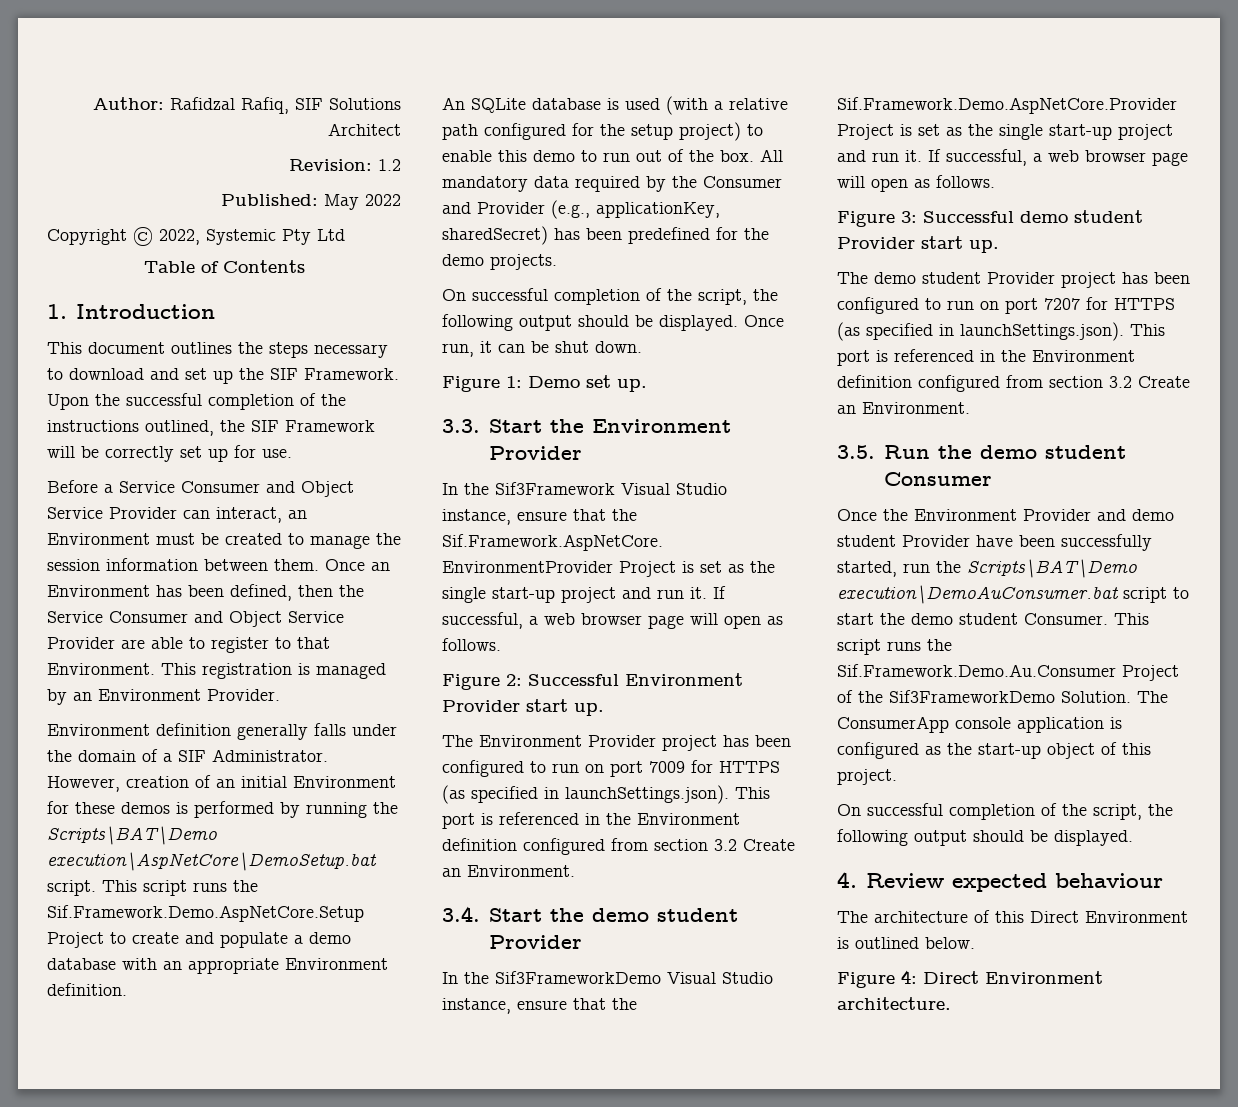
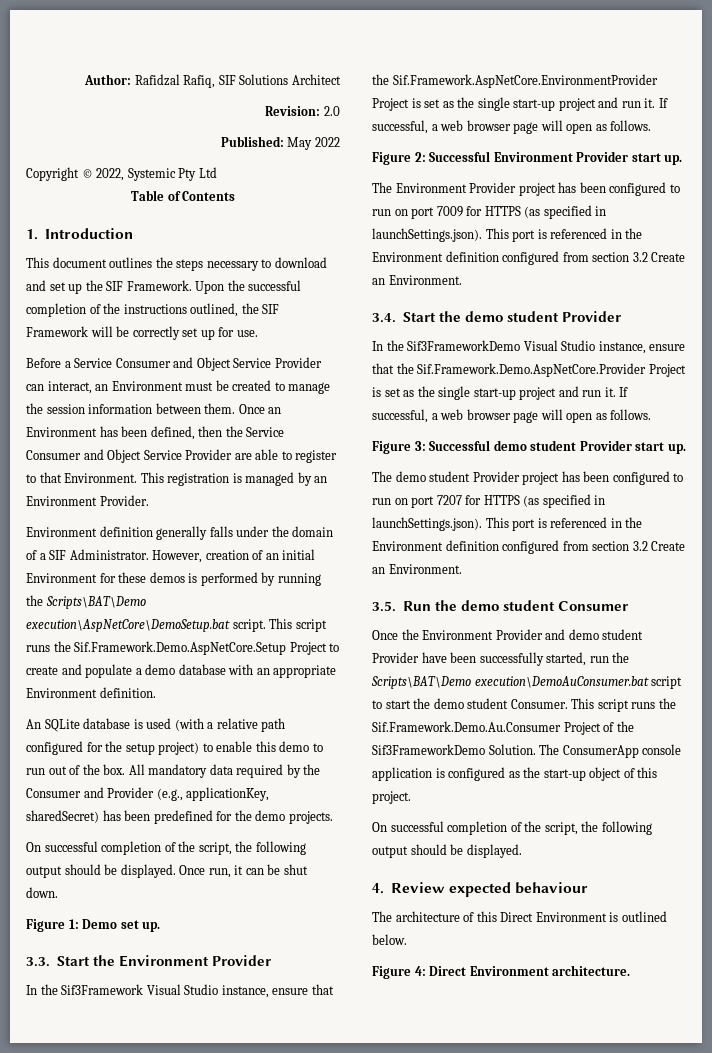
[378,159,401,171] 1.2 -> [324,106,340,116] 2.0

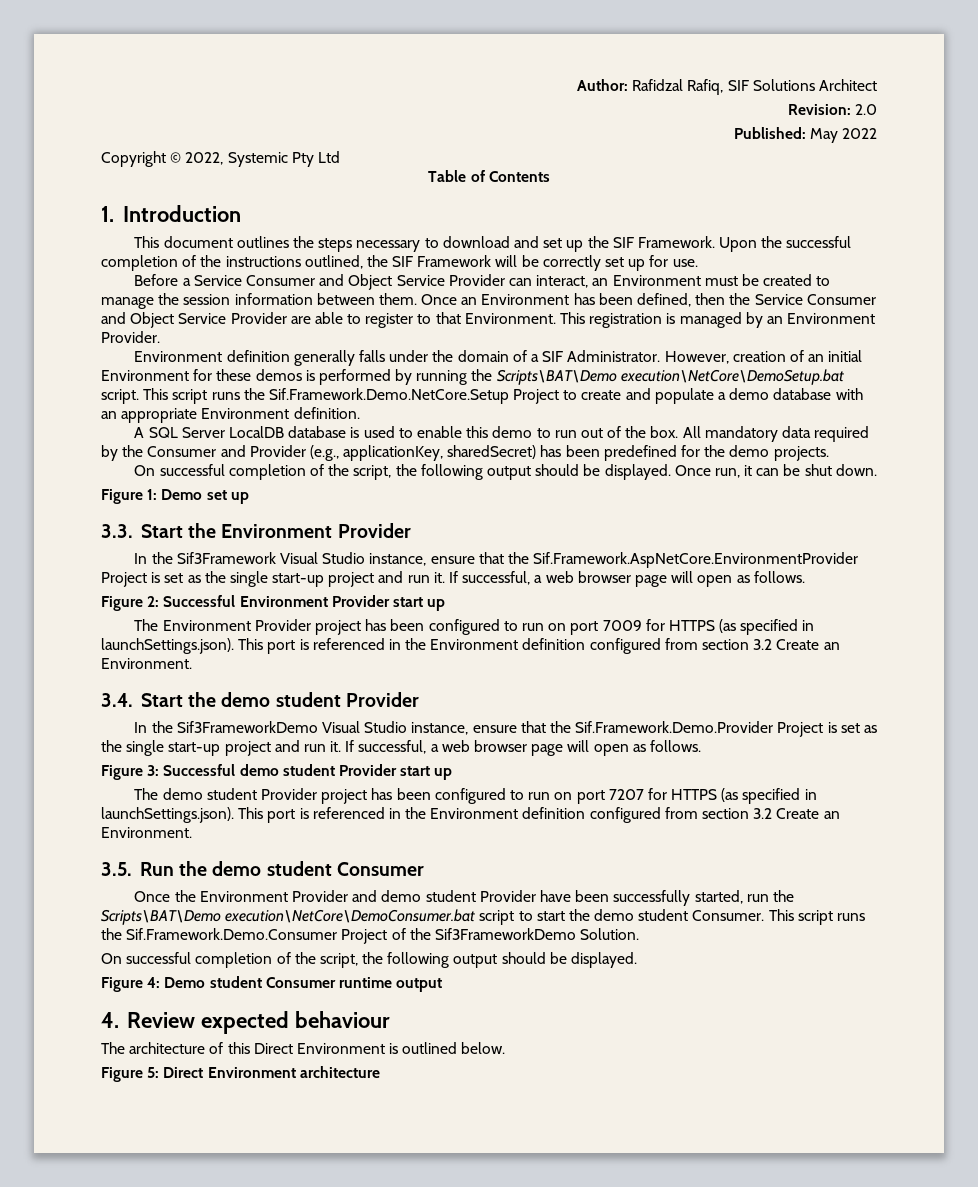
[26,619,230,632] execution\AspNetCore\DemoSetup.bat -> [620,369,844,385] execution\NetCore\DemoSetup.bat
[74,641,287,655] Sif.Framework.Demo.AspNetCore.Setup -> [268,388,509,404] Sif.Framework.Demo.NetCore.Setup
[26,718,286,732] [26,741,200,755] An SQLite database is used (with a relative path configured for the setup project) -> [134,426,395,438] A SQL Server LocalDB database is used
[142,921,161,932] up. -> [230,492,249,504] up
[664,154,683,165] up. -> [427,599,446,611] up
[417,363,647,377] Sif.Framework.Demo.AspNetCore.Provider -> [575,721,774,733] Sif.Framework.Demo.Provider
[667,443,686,454] up. -> [434,768,453,780] up
[474,676,649,688] execution\DemoAuConsumer.bat -> [225,909,476,923] execution\NetCore\DemoConsumer.bat
[372,721,561,732] Sif.Framework.Demo.Au.Consumer -> [126,928,338,940] Sif.Framework.Demo.Consumer
[539,744,682,758] [372,767,658,781] [372,791,411,804] The ConsumerApp console application is configured as the start-up object of this project. -> (640, 934) none
(522, 851) none -> [101,976,443,992] // Figure 4: Demo student Consumer runtime output
[414,965,631,976] 4: Direct Environment architecture. -> [147,1066,380,1078] 5: Direct Environment architecture

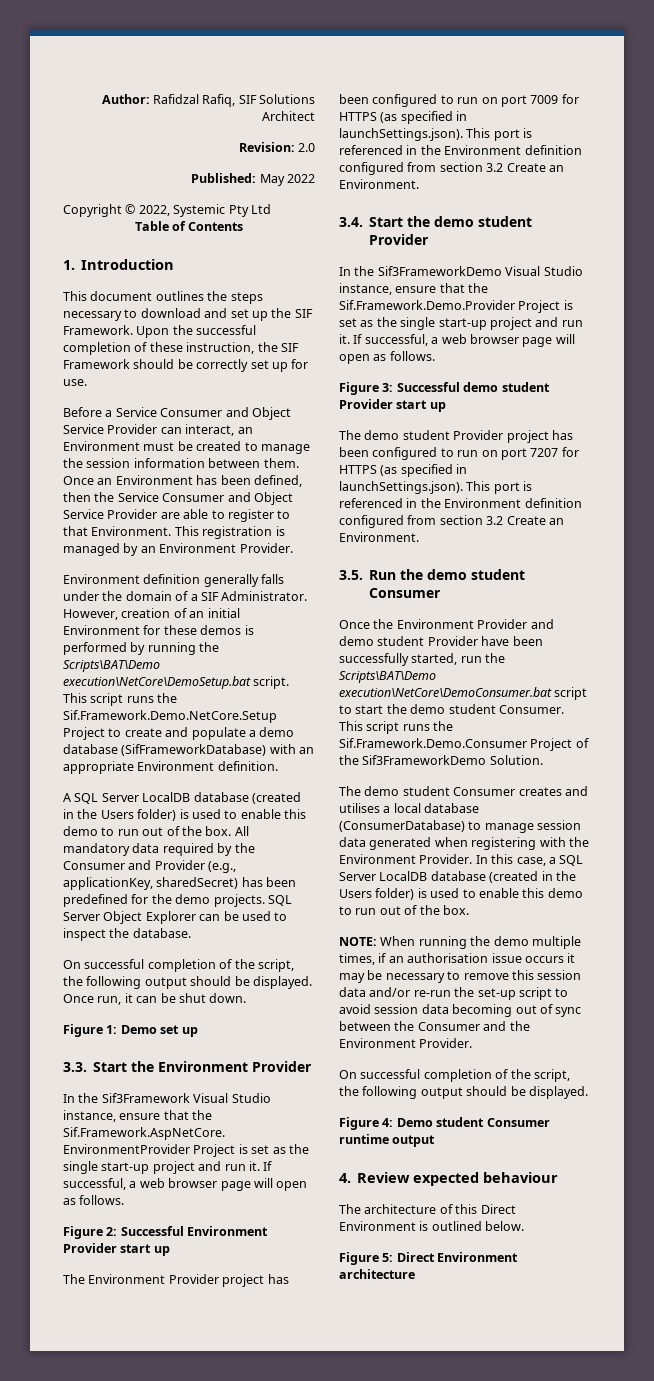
[200,255,363,269] the instructions outlined, -> [149,342,255,354] these instruction,
[495,255,518,267] will -> [133,359,175,369] should
(832, 394) none -> [121,744,267,756] (SifFrameworkDatabase)
(347, 432) none -> [251,792,301,804] [63,809,177,821] (created in the Users folder)
(829, 453) none -> [267,895,292,906] [63,911,288,924] [63,928,191,941] SQL Server Object Explorer can be used to inspect the database.
(640, 934) none -> [339,786,588,796] [339,803,480,813] [339,820,582,833] [339,837,589,850] [339,854,584,866] [339,871,576,883] [339,888,583,900] [339,905,469,915] [339,936,581,949] [339,953,576,965] [339,970,582,983] [339,987,569,1000] [339,1004,582,1017] [339,1021,530,1031] [339,1038,473,1048] // The demo student Consumer creates and utilises a local database (ConsumerDatabase) to manage session data generated when registering with the Environment Provider. In this case, a SQL Server LocalDB database (created in the Users folder) is used to enable this demo to run out of the box. // NOTE: When running the demo multiple times, if an authorisation issue occurs it may be necessary to remove this session data and/or re-run the set-up script to avoid session data becoming out of sync between the Consumer and the Environment Provider.

